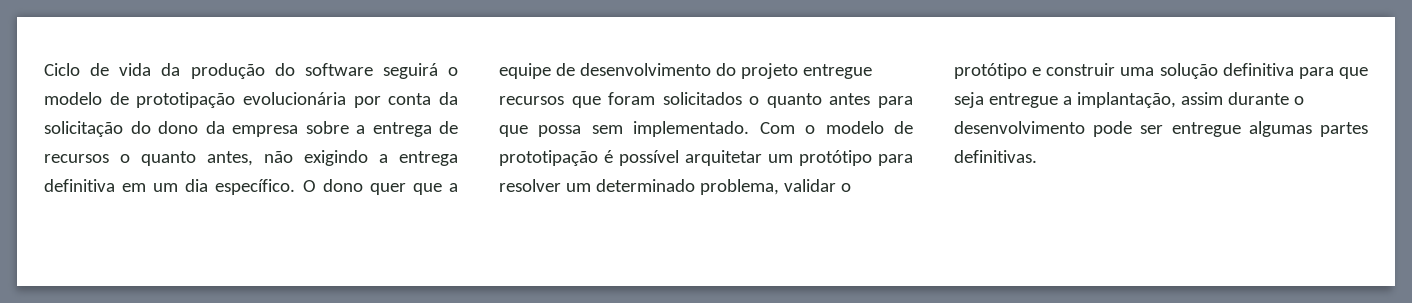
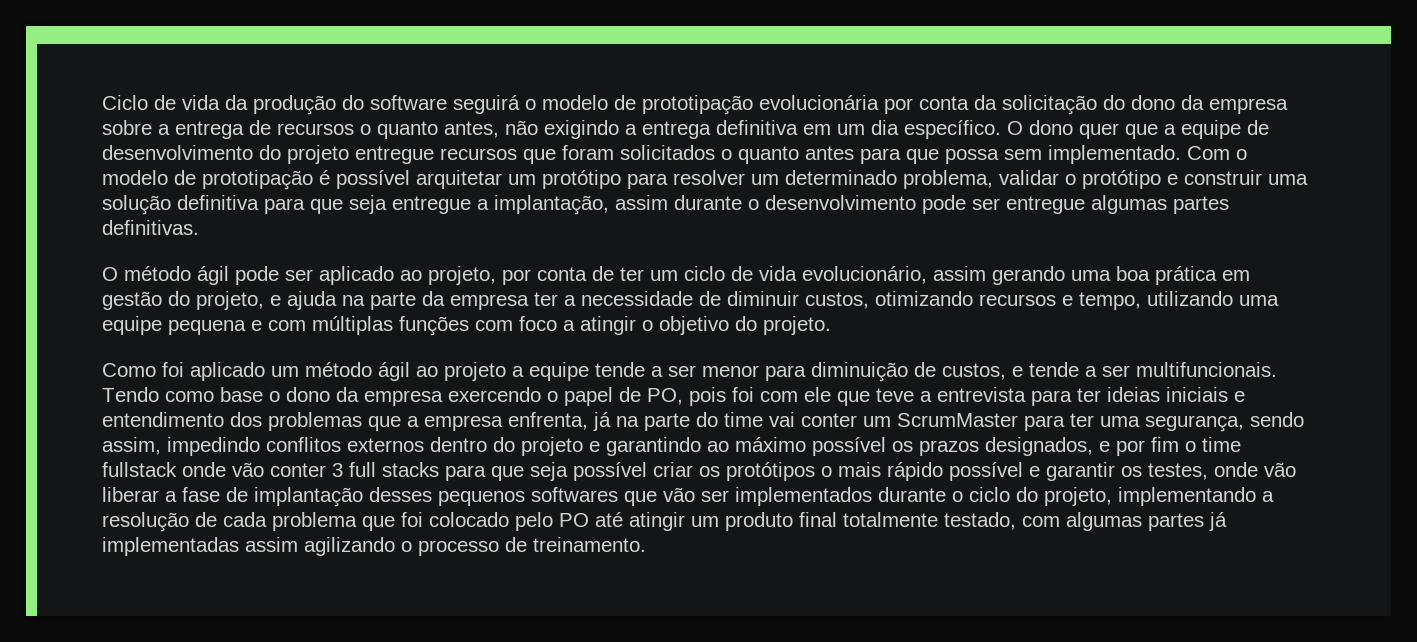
(1037, 156) none -> [102,266,1250,285] [102,291,1279,310] [102,316,831,336] [102,362,1277,382] [102,387,1245,406] [102,412,1304,432] [102,437,1241,456] [102,462,1296,481] [102,487,1274,507] [102,512,1227,532] [102,537,646,556] // O método ágil pode ser aplicado ao projeto, por conta de ter um ciclo de vida evolucionário, assim gerando uma boa prática em gestão do projeto, e ajuda na parte da empresa ter a necessidade de diminuir custos, otimizando recursos e tempo, utilizando uma equipe pequena e com múltiplas funções com foco a atingir o objetivo do projeto. // Como foi aplicado um método ágil ao projeto a equipe tende a ser menor para diminuição de custos, e tende a ser multifuncionais. Tendo como base o dono da empresa exercendo o papel de PO, pois foi com ele que teve a entrevista para ter ideias iniciais e entendimento dos problemas que a empresa enfrenta, já na parte do time vai conter um ScrumMaster para ter uma segurança, sendo assim, impedindo conflitos externos dentro do projeto e garantindo ao máximo possível os prazos designados, e por fim o time fullstack onde vão conter 3 full stacks para que seja possível criar os protótipos o mais rápido possível e garantir os testes, onde vão liberar a fase de implantação desses pequenos softwares que vão ser implementados durante o ciclo do projeto, implementando a resolução de cada problema que foi colocado pelo PO até atingir um produto final totalmente testado, com algumas partes já implementadas assim agilizando o processo de treinamento.

